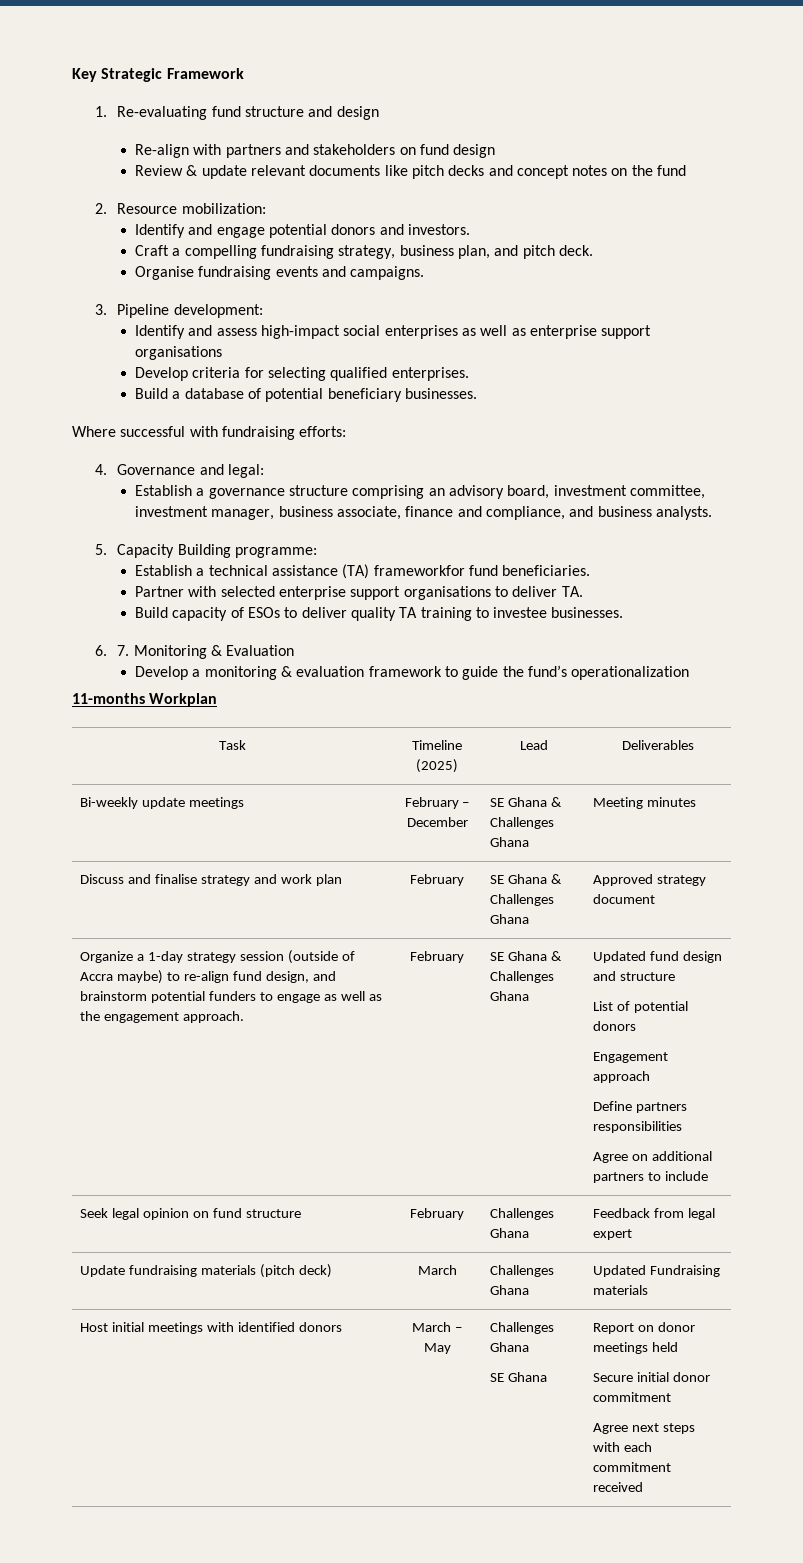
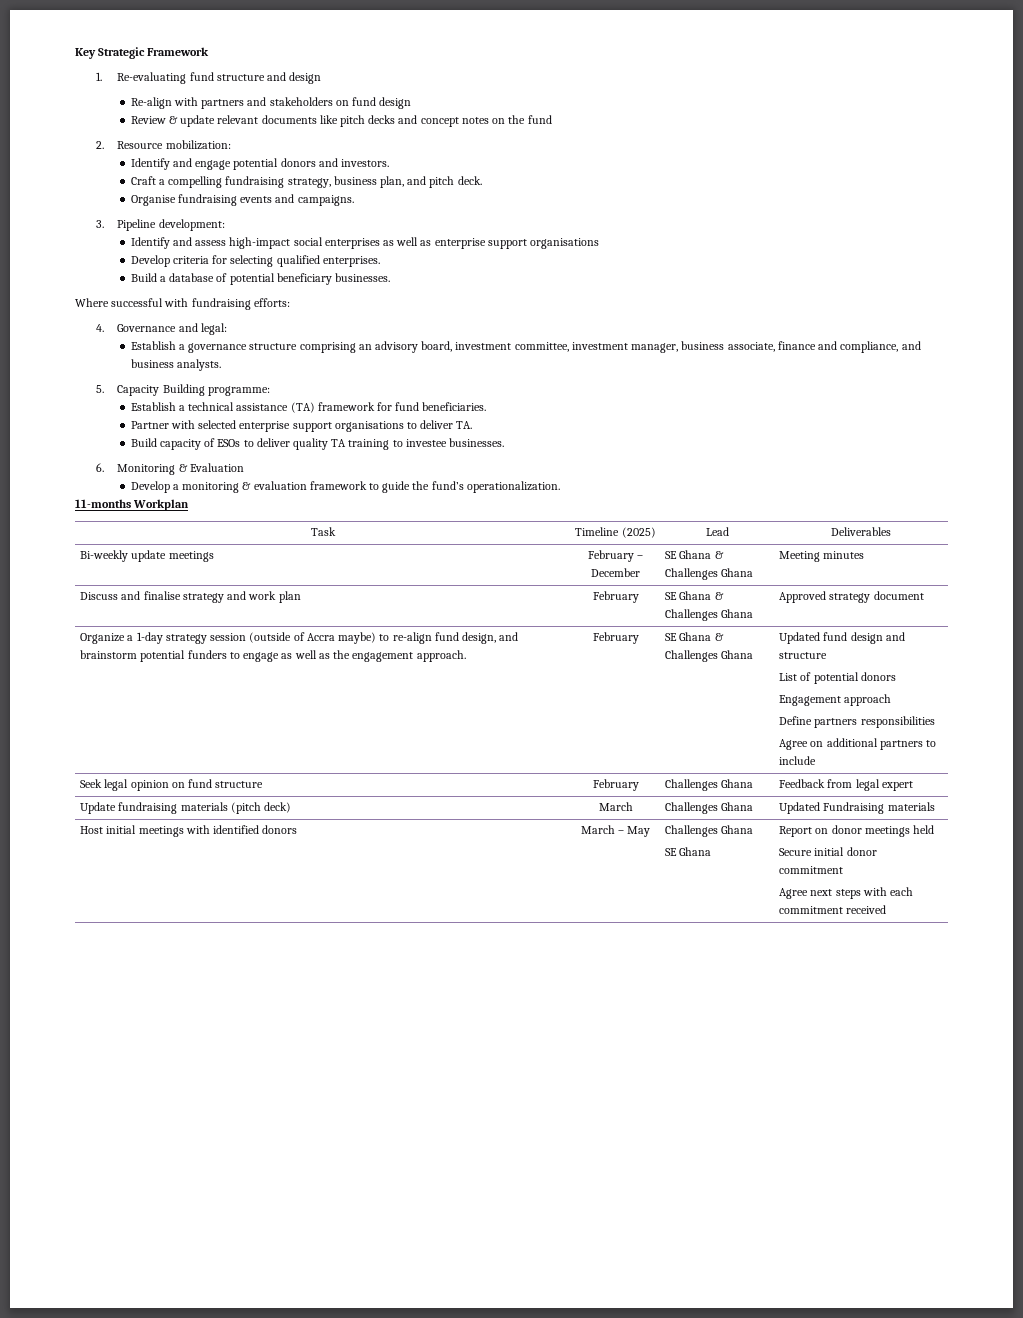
[373,565,465,576] frameworkfor -> [317,402,392,411] framework for
[117,645,130,656] 7. -> (105, 467) none
[571,666,690,680] operationalization -> [466,481,560,493] operationalization.

